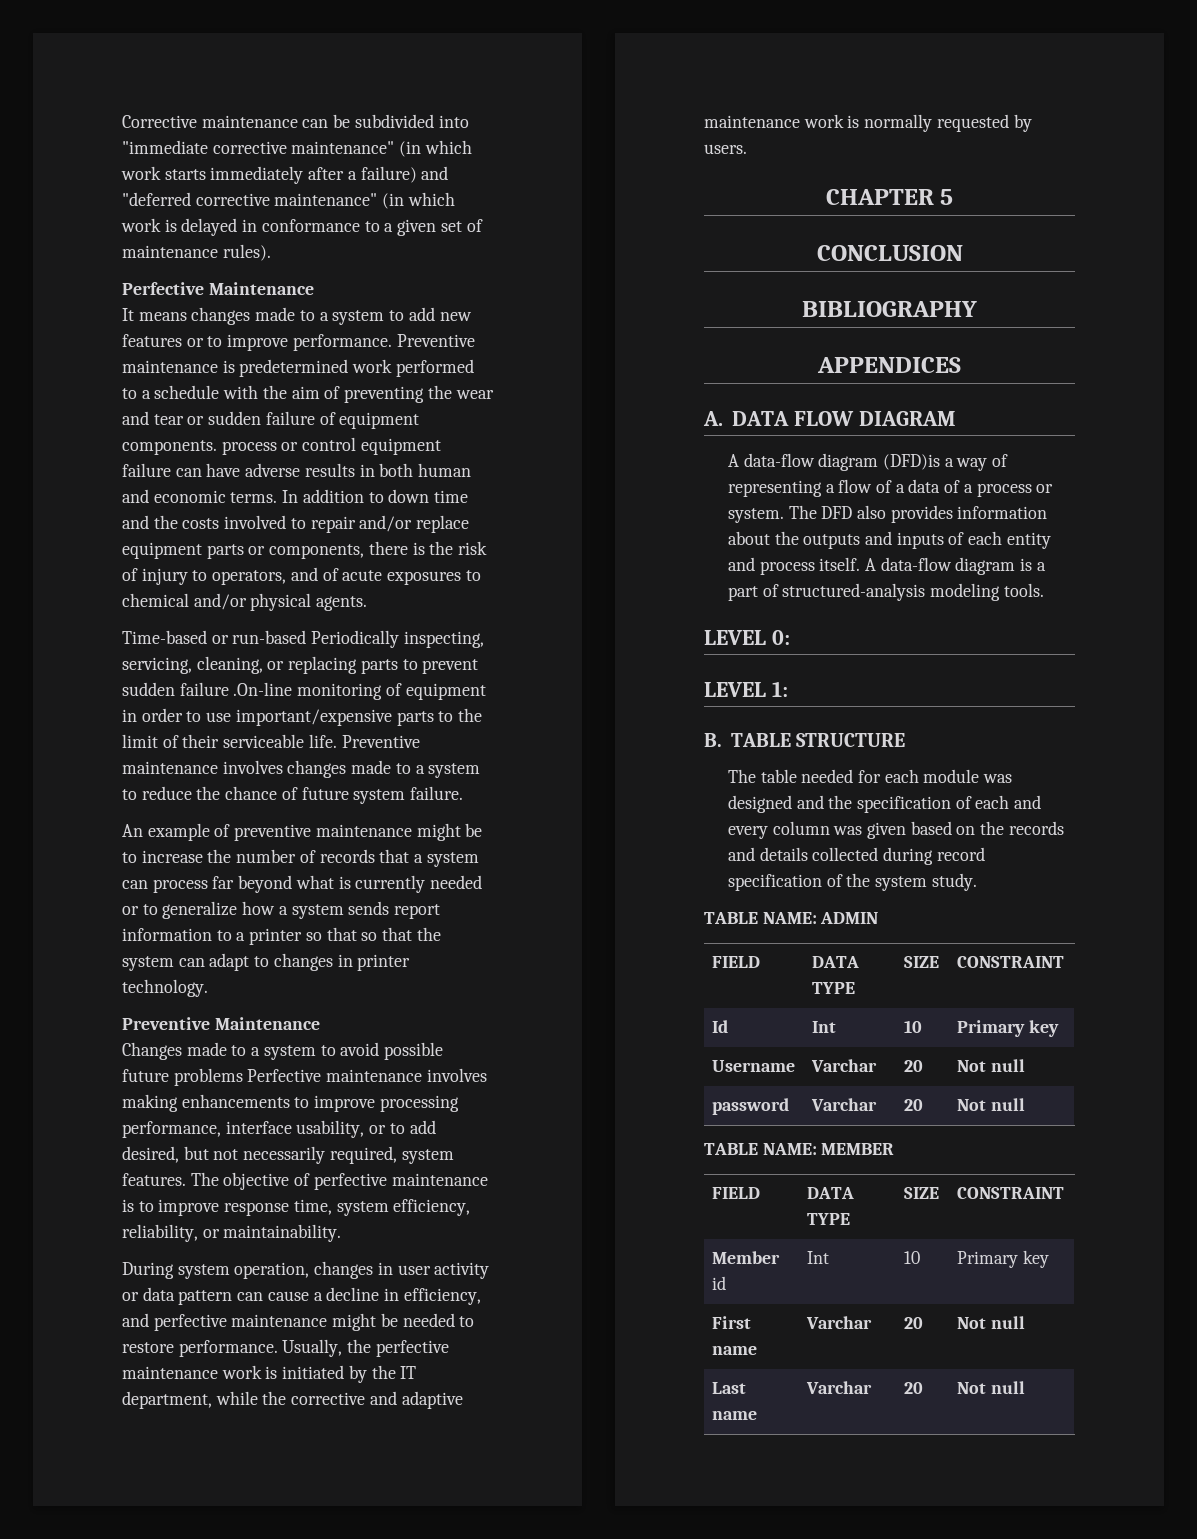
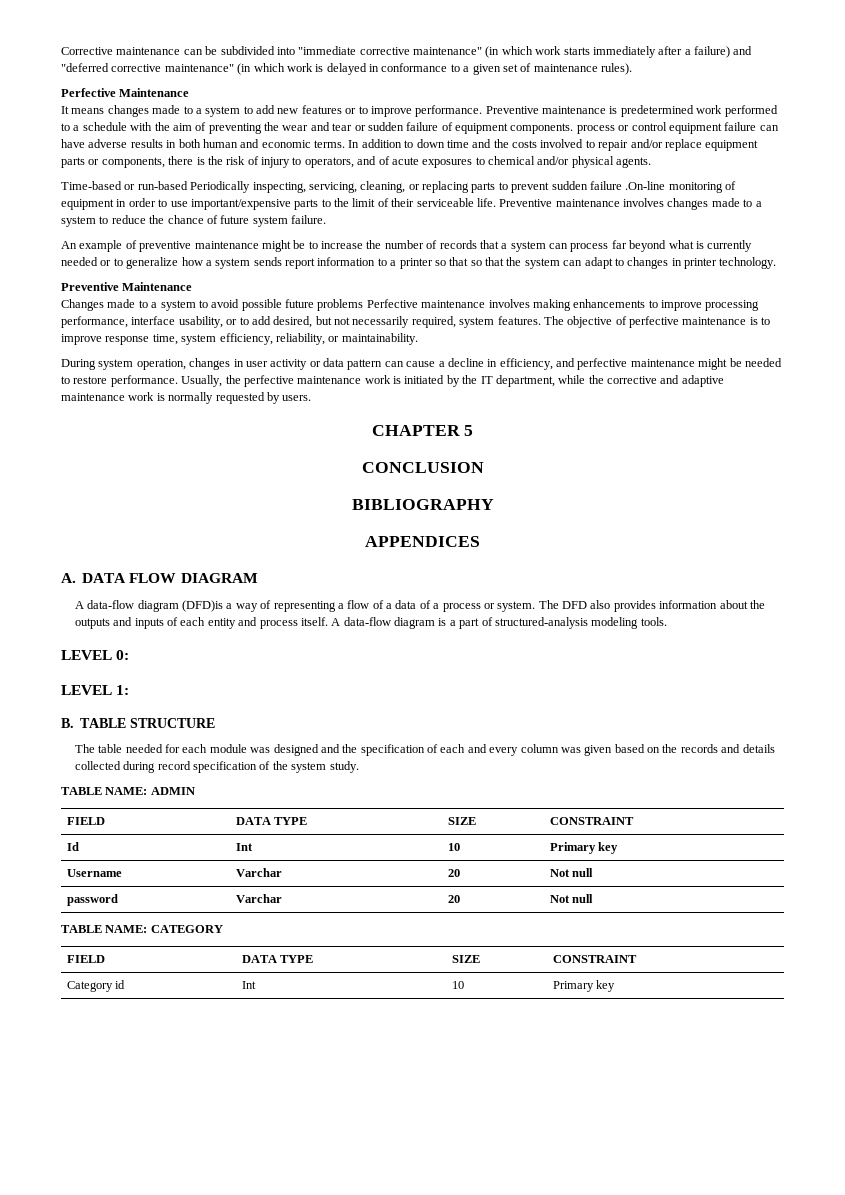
[821,1143,895,1155] [712,1187,761,1199] [807,1187,855,1199] [807,1213,851,1225] [904,1187,940,1199] [957,1187,1065,1199] [712,1251,781,1264] MEMBER // FIELD | DATA TYPE | SIZE | CONSTRAINT // Member -> [150,925,223,933] [67,955,106,963] [242,955,314,963] [452,955,481,963] [553,955,638,963] [67,981,114,992] CATEGORY // FIELD | DATA TYPE | SIZE | CONSTRAINT // Category
[712,1316,752,1329] [712,1346,758,1355] [806,1316,873,1329] [904,1317,924,1329] [957,1316,1026,1329] [712,1382,747,1394] [712,1411,758,1420] [806,1381,873,1394] [904,1382,924,1394] [957,1381,1026,1394] // First name | Varchar | 20 | Not null // Last name | Varchar | 20 | Not null -> (616, 986) none

